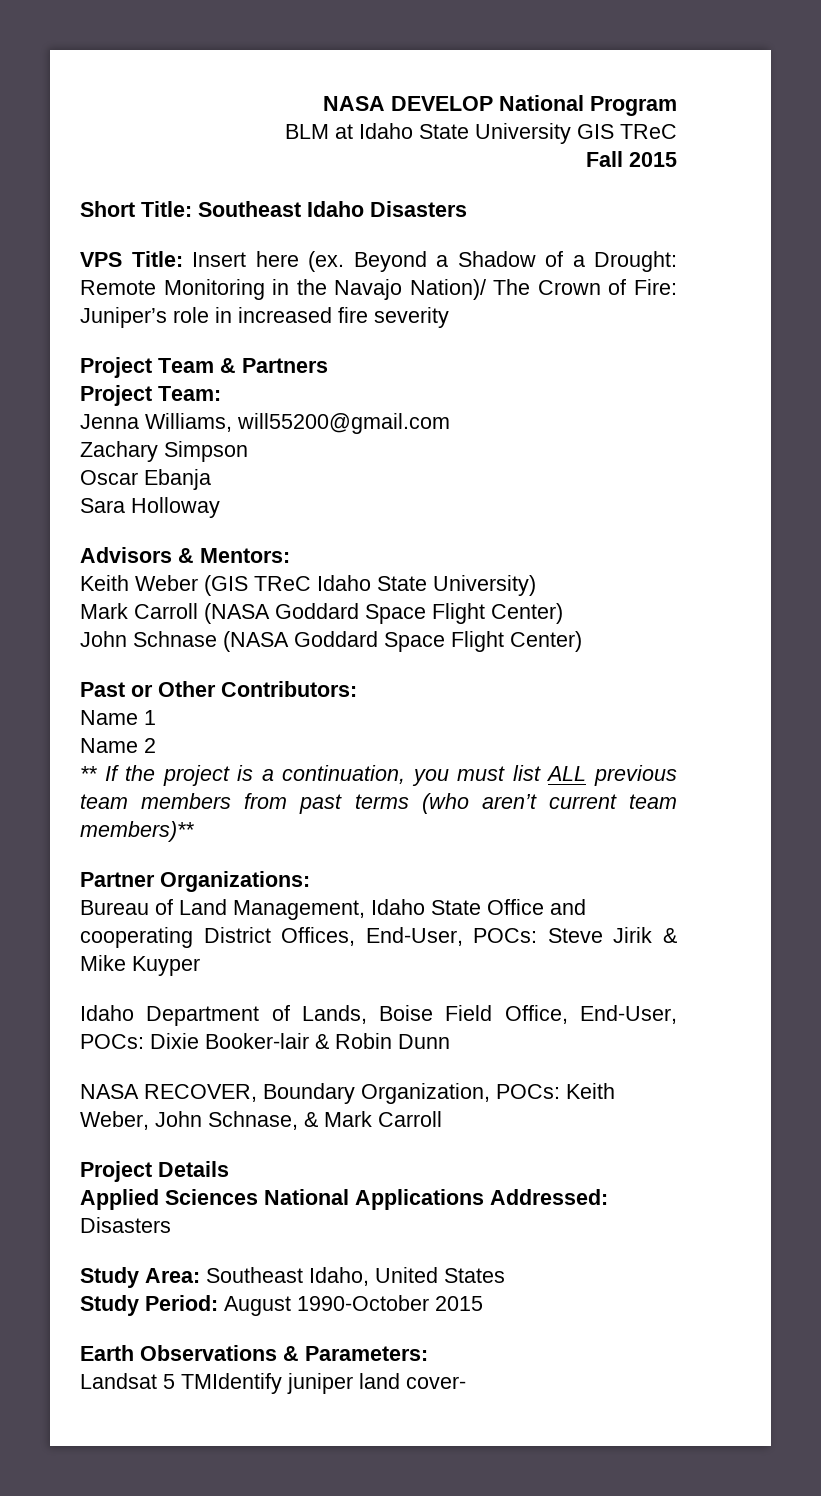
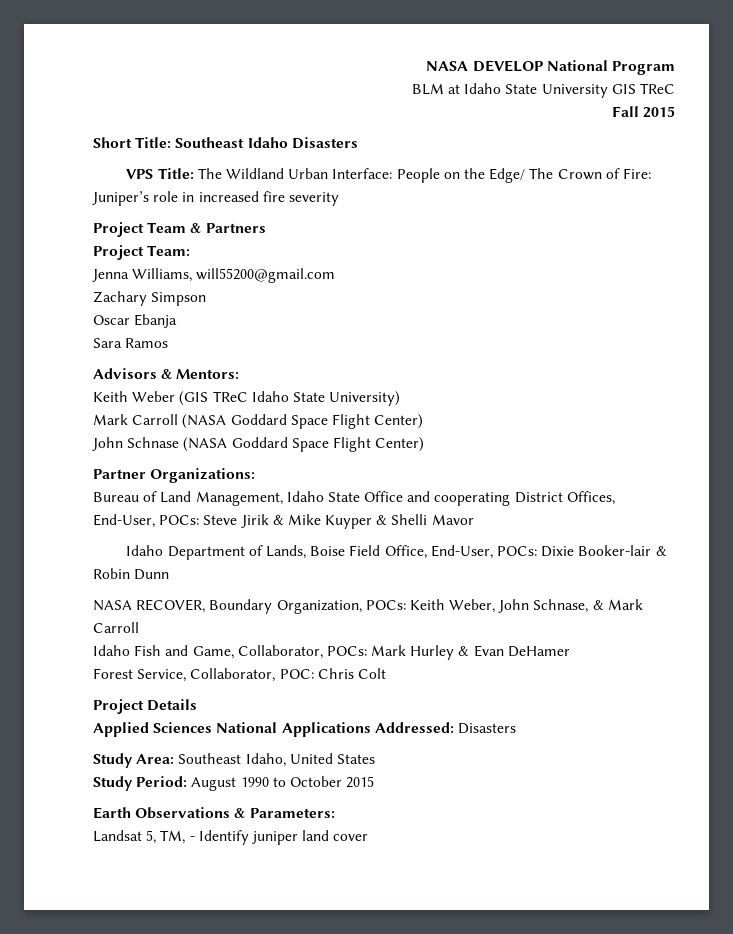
[192,251,677,272] [80,279,486,300] Insert here (ex. Beyond a Shadow of a Drought: Remote Monitoring in the Navajo Nation)/ -> [197,168,526,183] The Wildland Urban Interface: People on the Edge/
[131,497,220,518] Holloway -> [125,338,169,348] Ramos
[80,681,357,697] [80,710,156,725] [80,738,156,753] [80,765,677,786] [80,793,677,814] [80,821,194,842] // Past or Other Contributors: // Name 1 // Name 2 // ** If the project is a continuation, you must list ALL previous team members from past terms (who aren’t current team members)** -> (425, 444) none
(200, 966) none -> [376,514,474,525] & Shelli Mavor
(442, 1119) none -> [93,645,570,660] [93,668,386,682] // Idaho Fish and Game, Collaborator, POCs: Mark Hurley & Evan DeHamer // Forest Service, Collaborator, POC: Chris Colt
[297,1295,429,1311] 1990-October -> [240,776,342,787] 1990 to October
[163,1373,282,1394] 5 TMIdentify -> [146,830,249,845] 5, TM, - Identify
[406,1376,466,1389] cover- -> [333,834,369,841] cover

